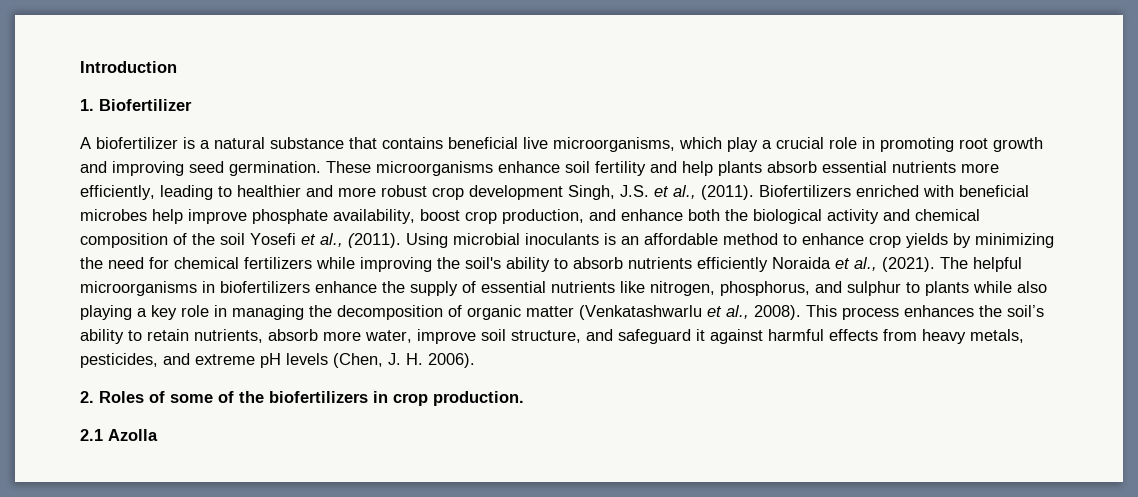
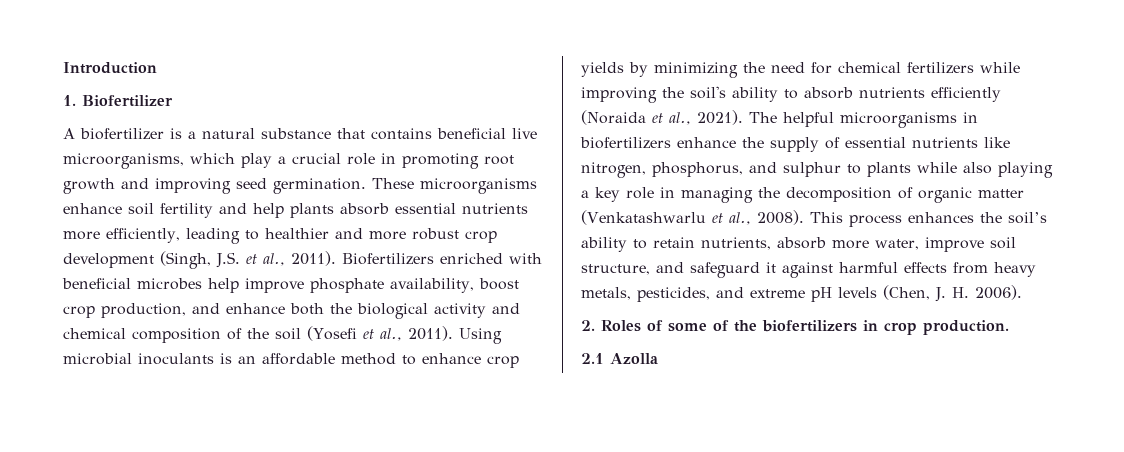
[568,185,615,200] Singh, -> [160,251,211,269] (Singh,
[701,185,754,200] (2011). -> [291,251,336,266] 2011).
[250,233,401,248] Yosefi et al., (2011). -> [307,326,453,341] (Yosefi et al., 2011).
[772,257,935,272] Noraida et al., (2021). -> [581,110,743,125] (Noraida et al., 2021).

